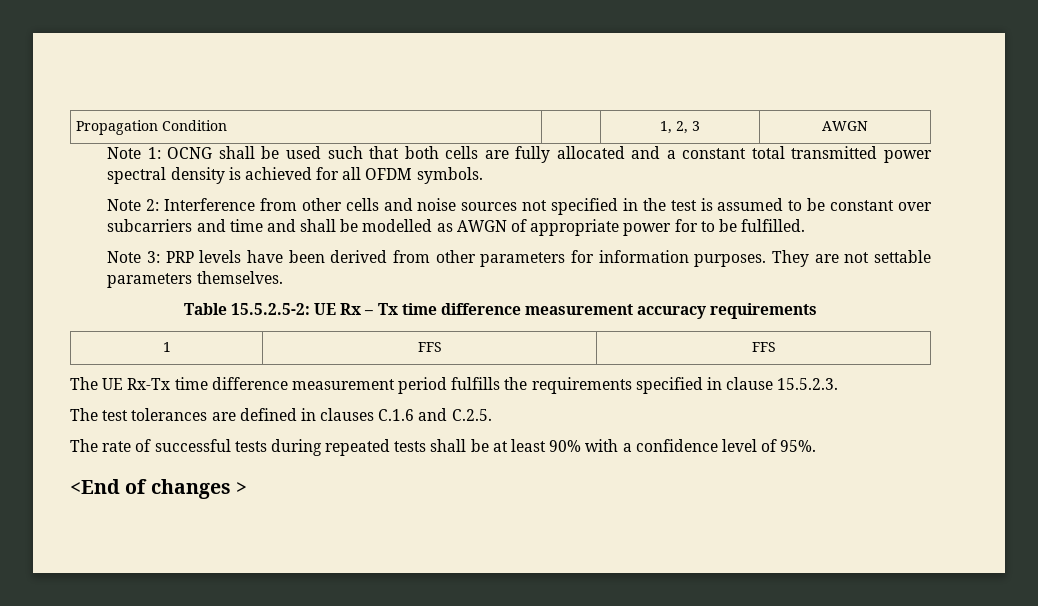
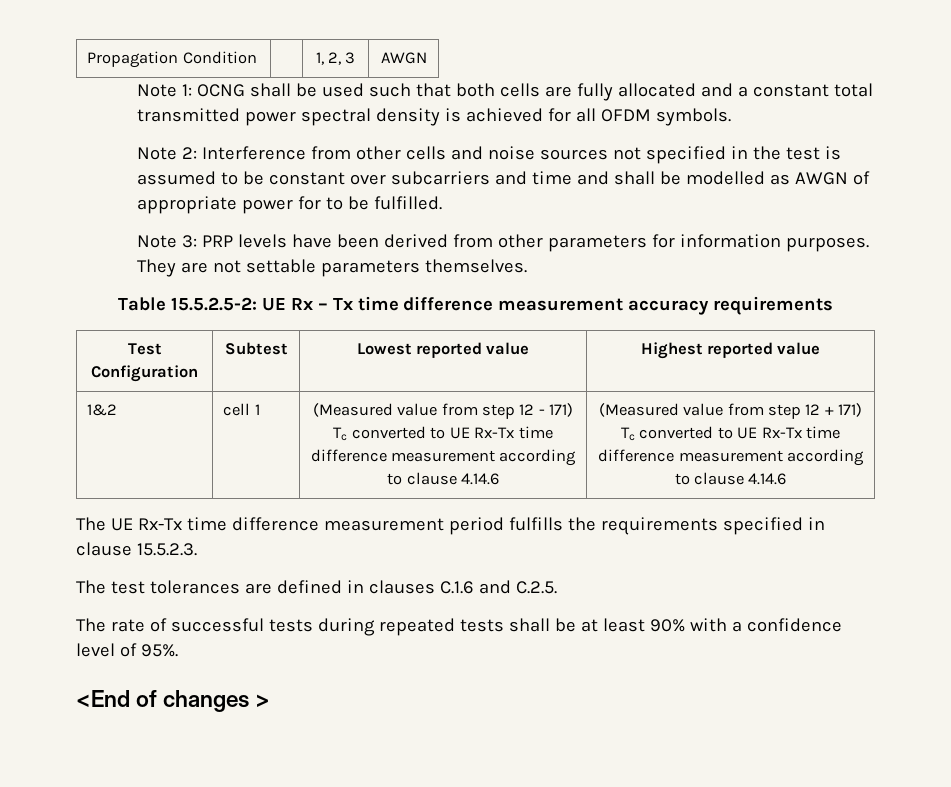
[162,342,171,352] [417,342,442,352] [751,342,776,352] 1 | FFS | FFS -> [127,343,162,355] [91,365,198,382] [224,342,288,355] [356,342,530,358] [640,342,821,359] [87,404,118,416] [223,403,260,416] [312,403,574,419] [333,426,553,441] [310,449,577,466] [387,472,499,485] [598,403,863,419] [620,426,841,441] [598,449,864,466] [674,472,787,485] Test Configuration | Subtest | Lowest reported value | Highest reported value // 1&2 | cell 1 | (Measured value from step 12 - 171) Tc converted to UE Rx-Tx time difference measurement according to clause 4.14.6 | (Measured value from step 12 + 171) Tc converted to UE Rx-Tx time difference measurement according to clause 4.14.6

